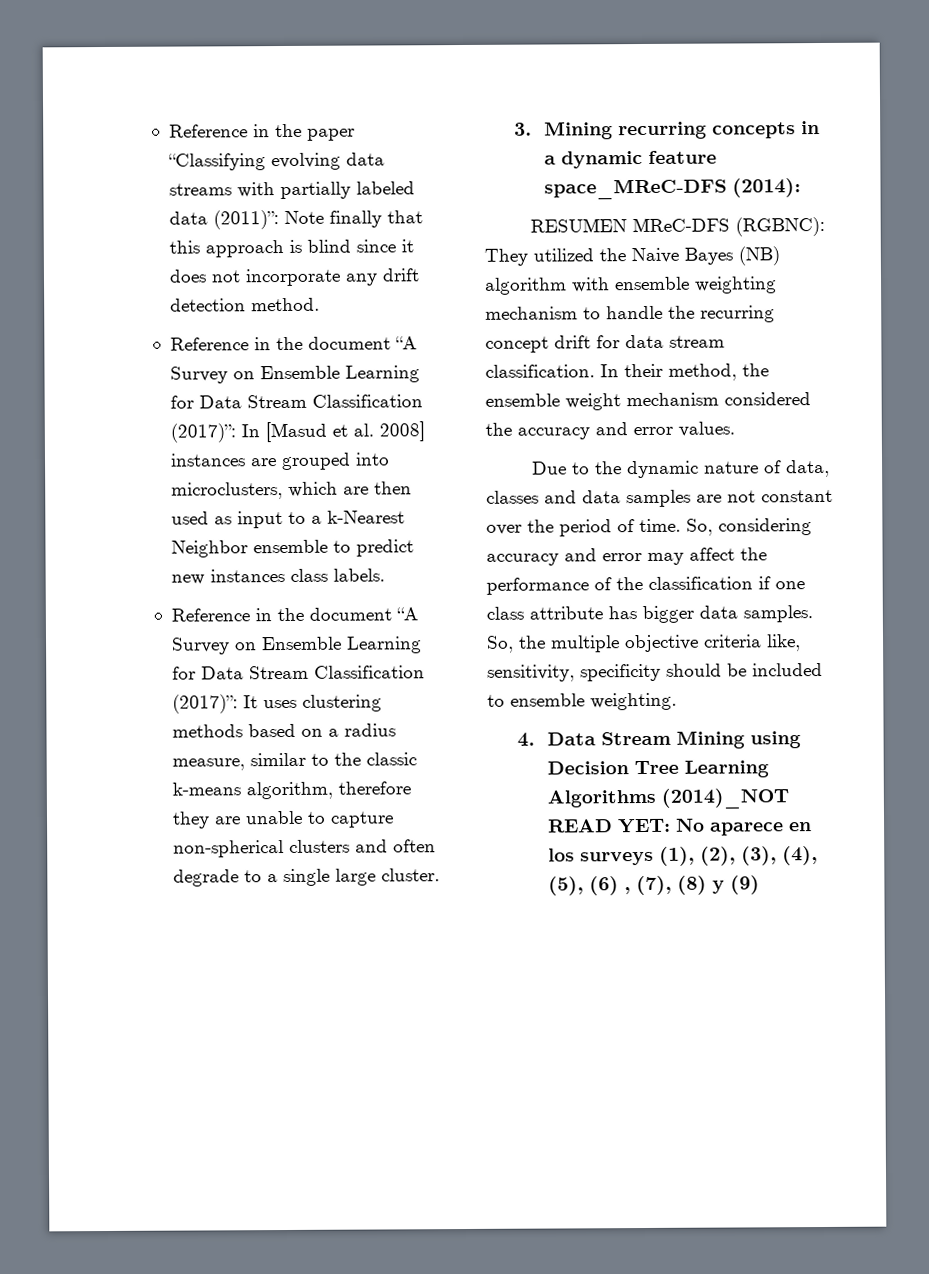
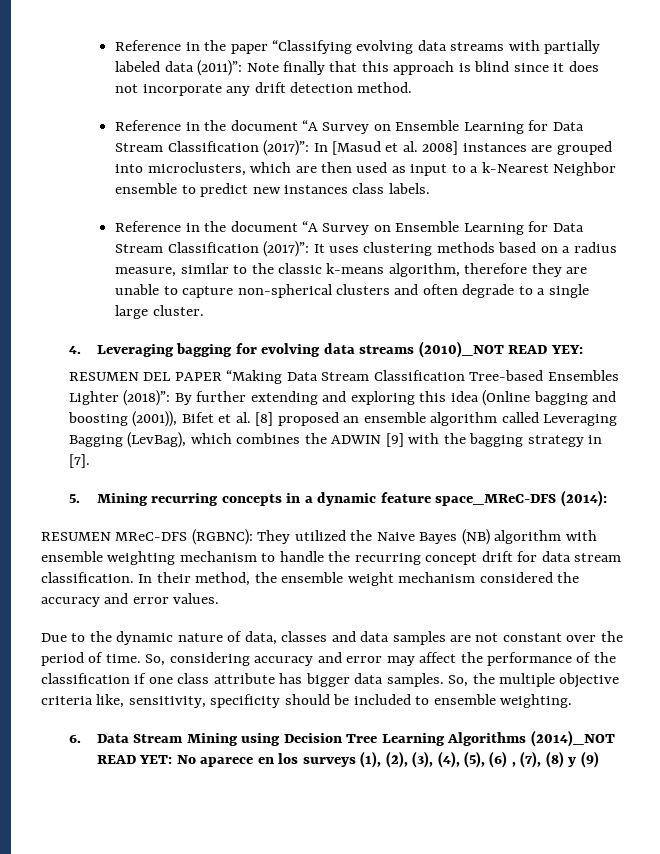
[513,122,532,136] 3. -> [69,341,583,358] [69,370,619,384] [69,390,617,406] [68,411,618,427] [69,432,603,448] [69,454,91,468] [69,494,81,503] 4. Leveraging bagging for evolving data streams (2010)_NOT READ YEY: // RESUMEN DEL PAPER “Making Data Stream Classification Tree-based Ensembles Lighter (2018)”: By further extending and exploring this idea (Online bagging and boosting (2001)), Bifet et al. [8] proposed an ensemble algorithm called Leveraging Bagging (LevBag), which combines the ADWIN [9] with the bagging strategy in [7]. // 5.
[516,732,535,747] 4. -> [69,735,82,743] 6.

